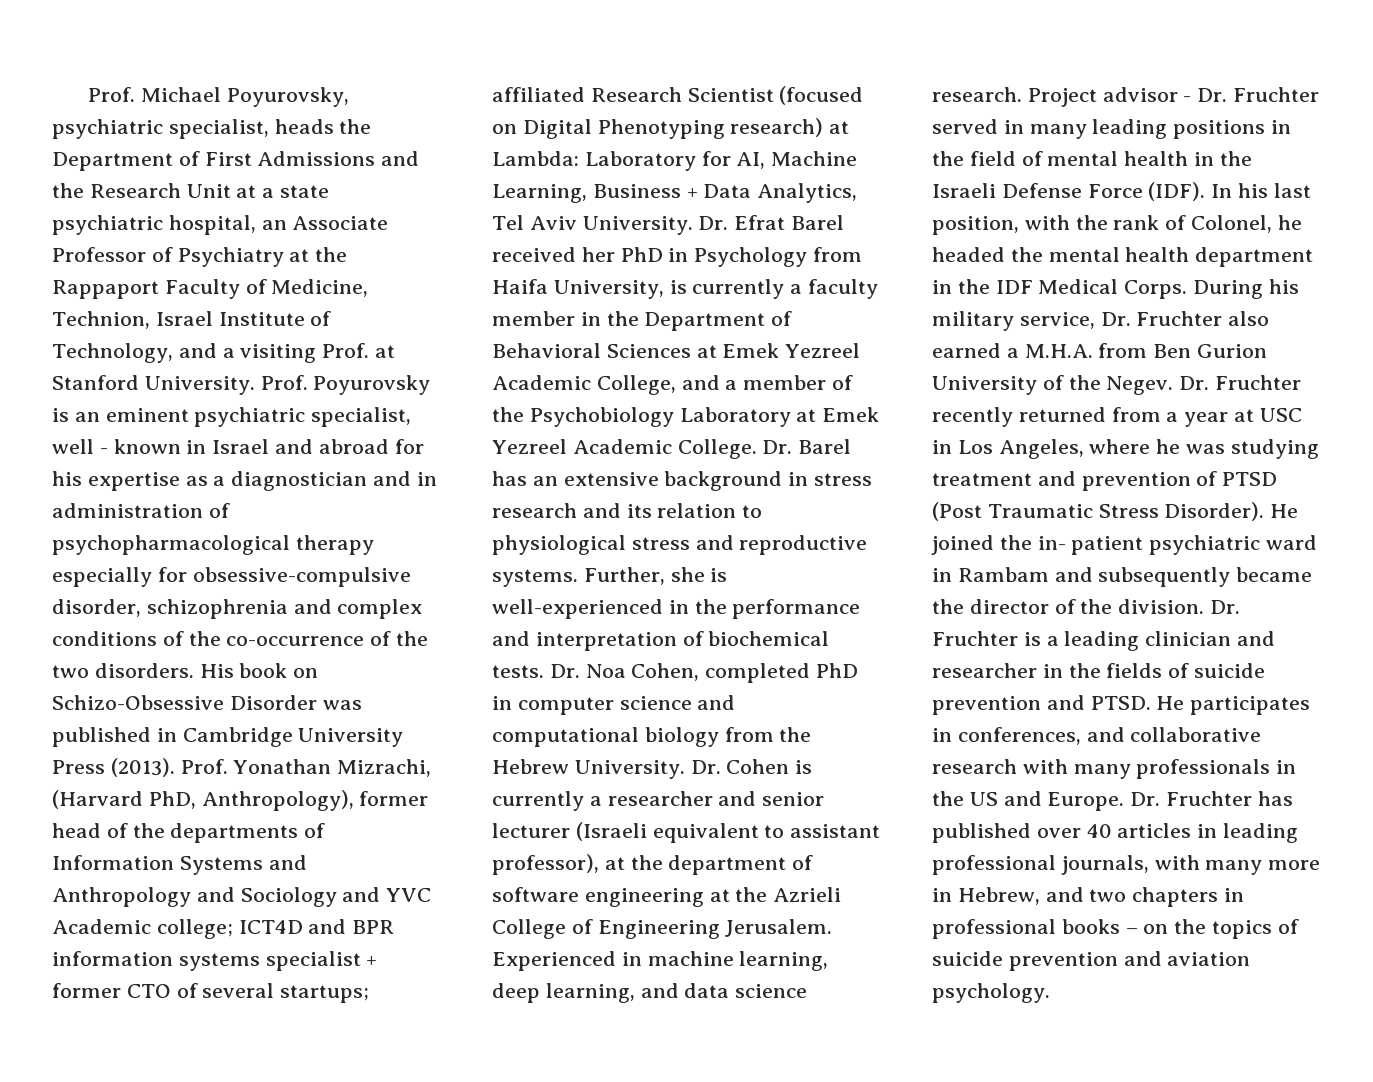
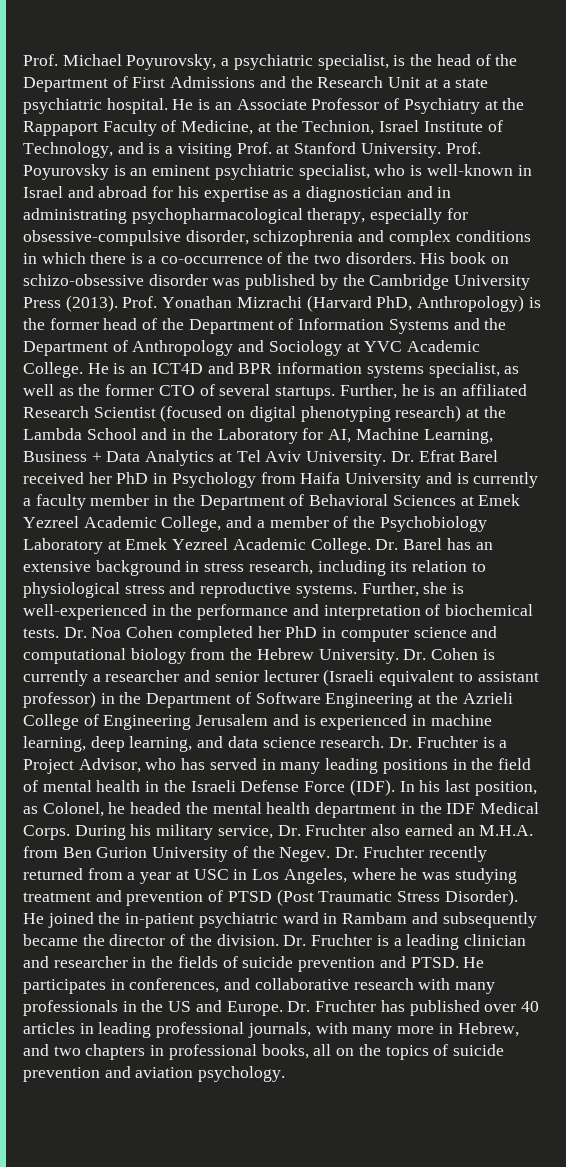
[52,119,334,139] psychiatric specialist, heads -> [221,54,491,70] a psychiatric specialist, is the head of
[168,215,256,235] hospital, -> [106,98,211,114] hospital. He is
(369, 288) none -> [257,120,298,132] at the
(217, 350) none -> [148,143,161,154] is
[52,439,181,454] well - known -> [374,164,513,176] who is well-known
[52,503,230,518] [52,535,374,555] administration of psychopharmacological therapy -> [23,208,366,224] administrating psychopharmacological therapy,
[162,631,221,646] of the -> [23,252,156,264] in which there is a
[52,695,362,710] [52,727,177,747] Schizo-Obsessive Disorder was published in -> [23,274,365,290] schizo-obsessive disorder was published by the
[337,759,432,777] Mizrachi, -> [236,296,302,308] Mizrachi
[201,790,354,811] Anthropology), -> [417,295,541,312] [23,318,45,330] Anthropology) is the
[170,823,299,843] departments -> [188,319,274,334] Department
(307, 862) none -> [484,318,507,330] [23,340,128,356] the Department of
[342,887,381,902] and -> [346,342,360,352] at
[156,919,233,939] college; -> [23,362,148,378] College. He is an
[265,951,378,971] [52,983,370,1003] specialist + former CTO of several startups; -> [428,362,520,378] [23,384,457,400] specialist, as well as the former CTO of several startups. Further, he is an
[522,118,850,139] [492,151,579,166] Digital Phenotyping research) at Lambda: -> [249,405,506,422] [23,428,213,440] digital phenotyping research) at the Lambda School and in the
[757,183,858,203] Analytics, -> [145,450,232,466] Analytics at
[553,280,664,299] University, -> [345,472,452,488] University and
[492,503,621,518] research and -> [248,560,386,576] research, including
[631,663,811,683] Cohen, completed -> [126,626,281,642] Cohen completed her
[492,854,814,875] [492,887,704,907] professor), at the department of software engineering -> [23,691,414,708] professor) in the Department of Software Engineering
[725,919,833,937] [492,951,616,971] Jerusalem. Experienced -> [196,714,408,730] Jerusalem and is experienced
[1027,87,1320,107] Project advisor - Dr. Fruchter -> [389,736,508,748] [23,758,206,774] Dr. Fruchter is a Project Advisor, who has
[1024,215,1187,230] with the rank of -> [23,806,38,814] as
[1006,348,1019,358] a -> [457,828,475,836] an
[1037,536,1144,555] in- patient -> [125,913,195,928] in-patient
[1061,919,1138,934] books – -> [261,1044,332,1059] books, all

